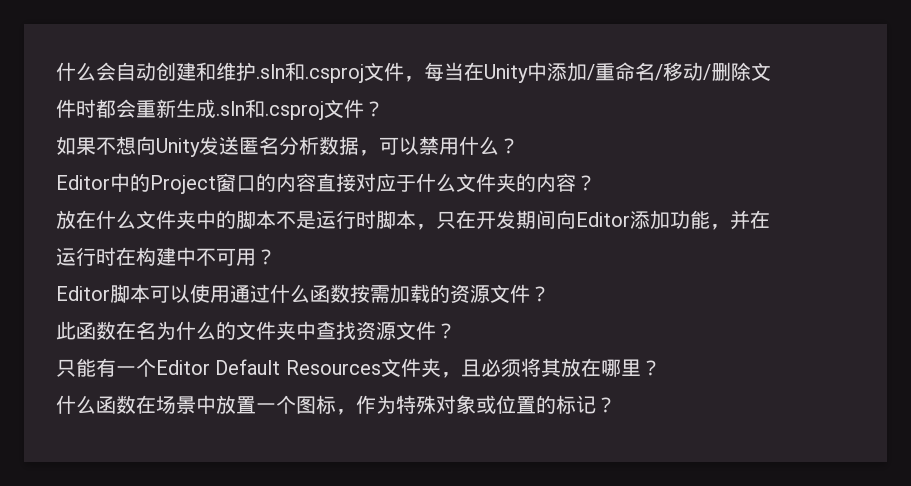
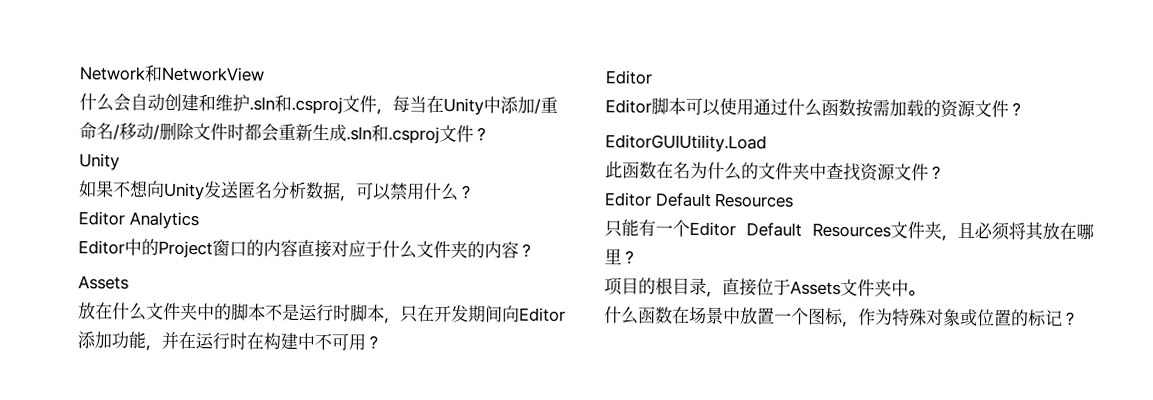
(56, 71) none -> [79,64,265,82] Network和NetworkView //
(384, 109) none -> [79,153,120,171] // Unity
(519, 146) none -> [78,211,199,230] // Editor Analytics
(596, 183) none -> [78,275,129,290] // Assets
(110, 293) none -> [605,99,652,114] // Editor
(550, 294) none -> [605,134,767,153] // EditorGUIUtility.Load
(456, 331) none -> [604,192,795,208] // Editor Default Resources
(661, 368) none -> [604,277,925,298] // 项目的根目录，直接位于Assets文件夹中。

